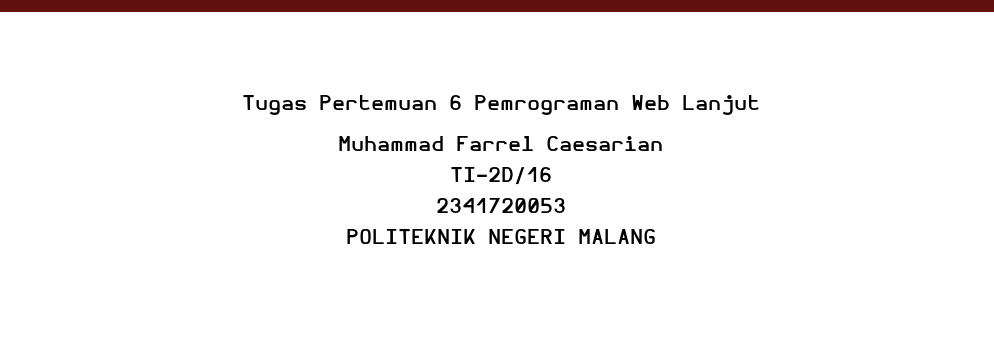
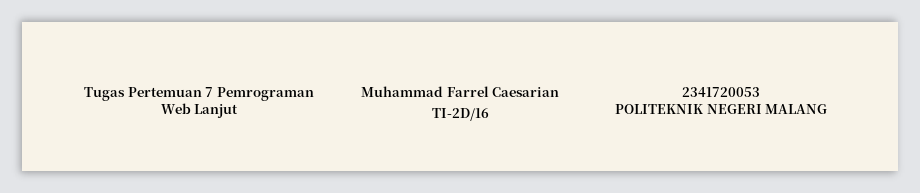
[448,95,462,110] 6 -> [205,87,214,97] 7

